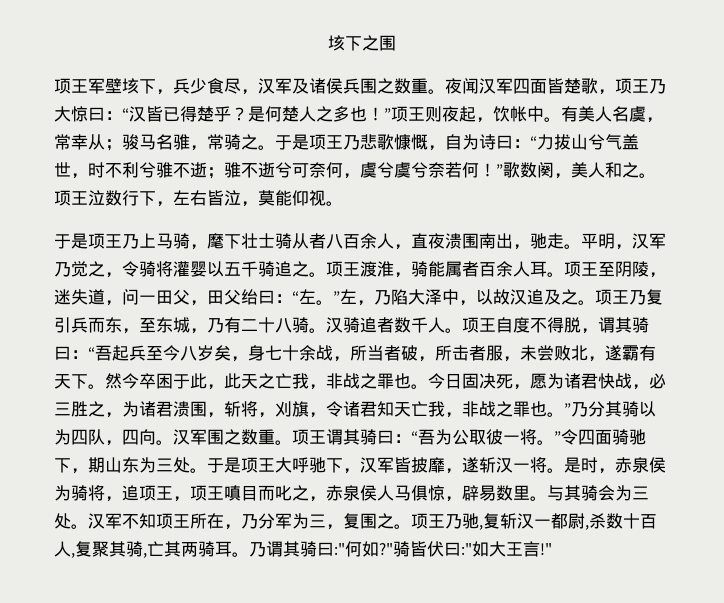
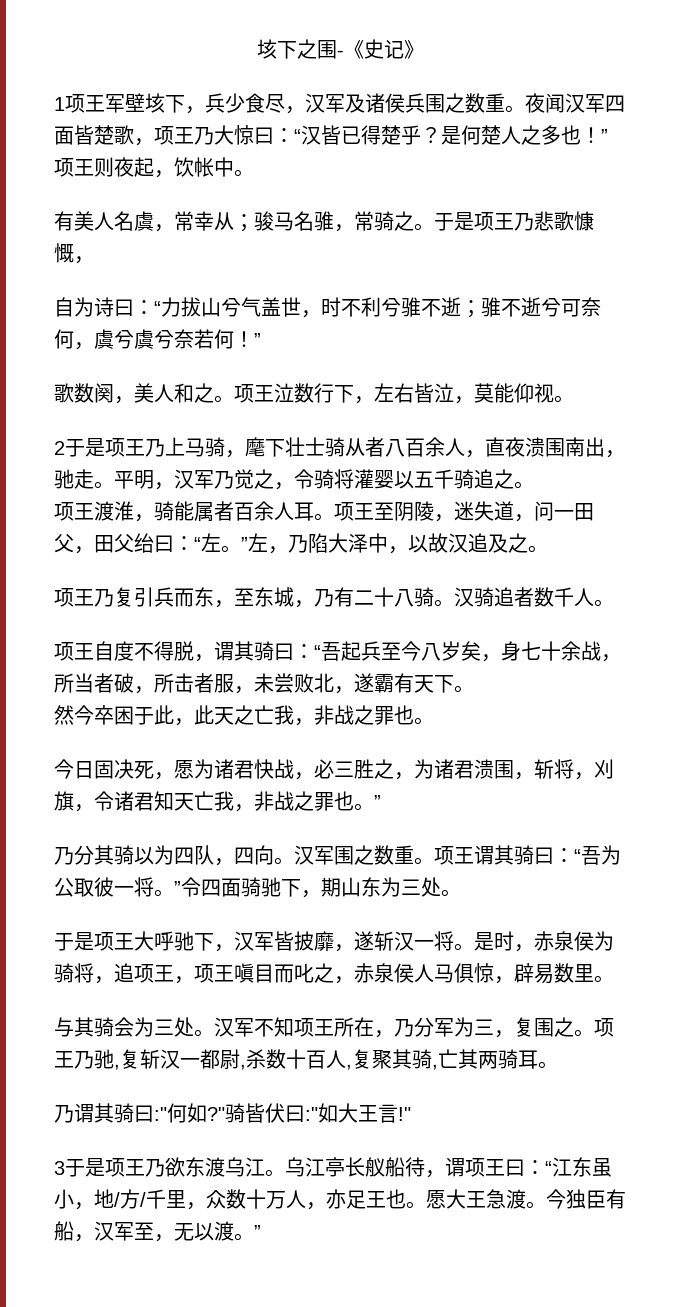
(396, 43) // -> [337,39,424,59] [54,97,65,111] -《史记》 // 1
(561, 119) none -> (254, 173) //
(445, 148) none -> (94, 260) //
(503, 170) none -> (261, 340) //
(343, 203) none -> [54,441,65,455] 2
(326, 274) none -> (534, 485) //
(595, 302) none -> (548, 549) //
(462, 330) none -> (614, 603) //
(105, 386) none -> (474, 689) //
(428, 386) none -> (434, 721) //
(571, 409) none -> (381, 802) //
(207, 470) none -> (461, 893) //
(547, 498) none -> (614, 979) //
(249, 554) none -> (558, 1065) //
(552, 549) none -> [54,1157,612,1178] [54,1189,626,1210] [54,1221,261,1242] // 3于是项王乃欲东渡乌江。乌江亭长舣船待，谓项王曰：“江东虽小，地/方/千里，众数十万人，亦足王也。愿大王急渡。今独臣有船，汉军至，无以渡。”

